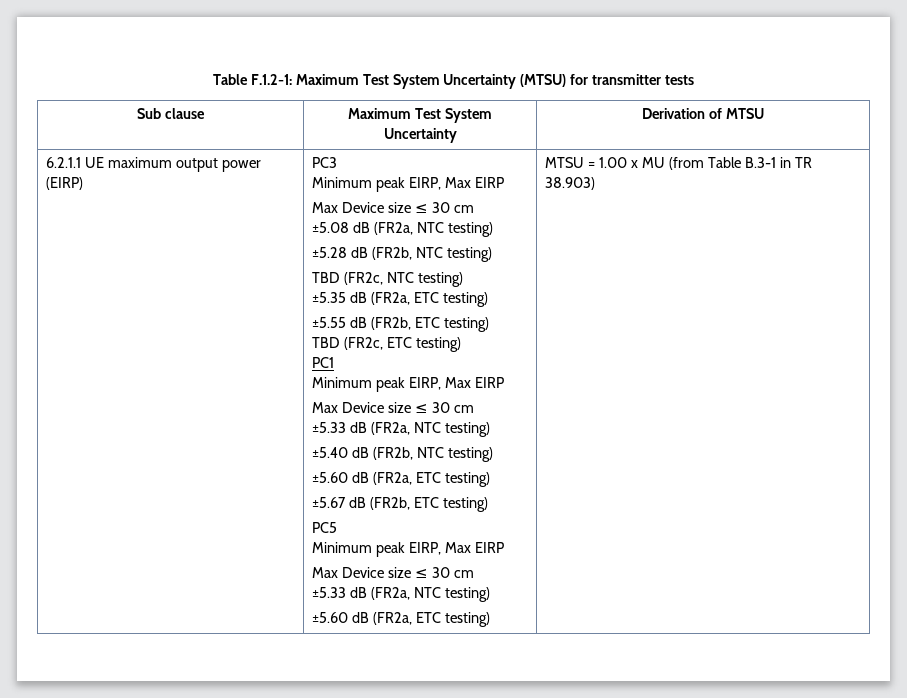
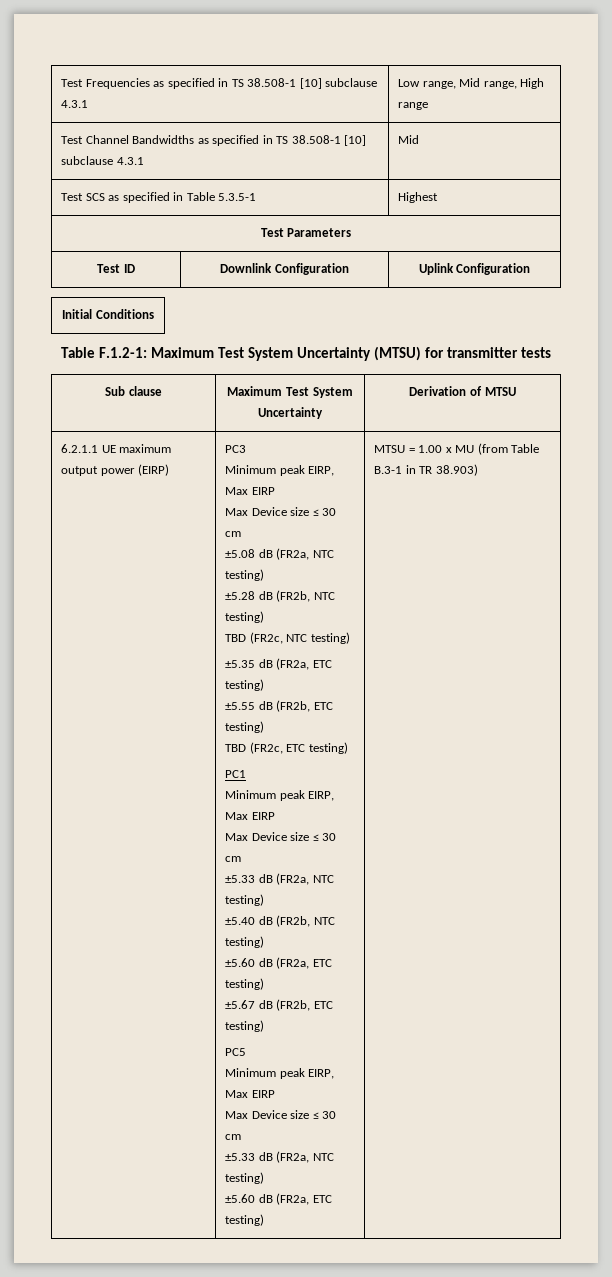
(212, 79) none -> [61,78,378,89] [61,100,89,108] [398,78,545,89] [398,102,429,110] [61,135,367,146] [61,156,144,165] [398,135,420,144] [61,192,257,203] [398,192,439,203] [260,228,352,237] [97,264,135,273] [220,263,349,275] [418,263,531,275] [62,309,154,319] Test Frequencies as specified in TS 38.508-1 [10] subclause 4.3.1 | Low range, Mid range, High range // Test Channel Bandwidths as specified in TS 38.508-1 [10] subclause 4.3.1 | Mid // Test SCS as specified in Table 5.3.5-1 | Highest // Test Parameters // Test ID | Downlink Configuration | Uplink Configuration // Initial Conditions //

